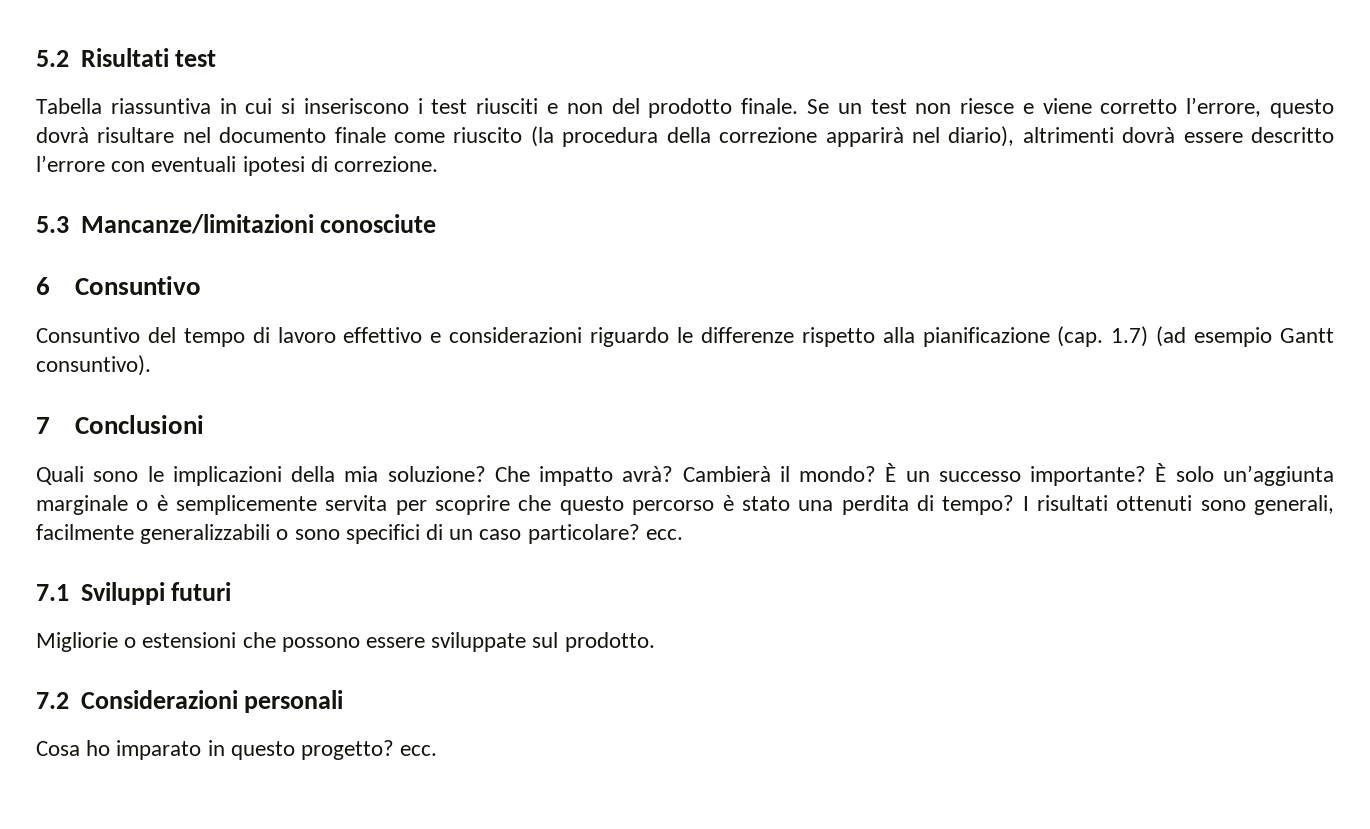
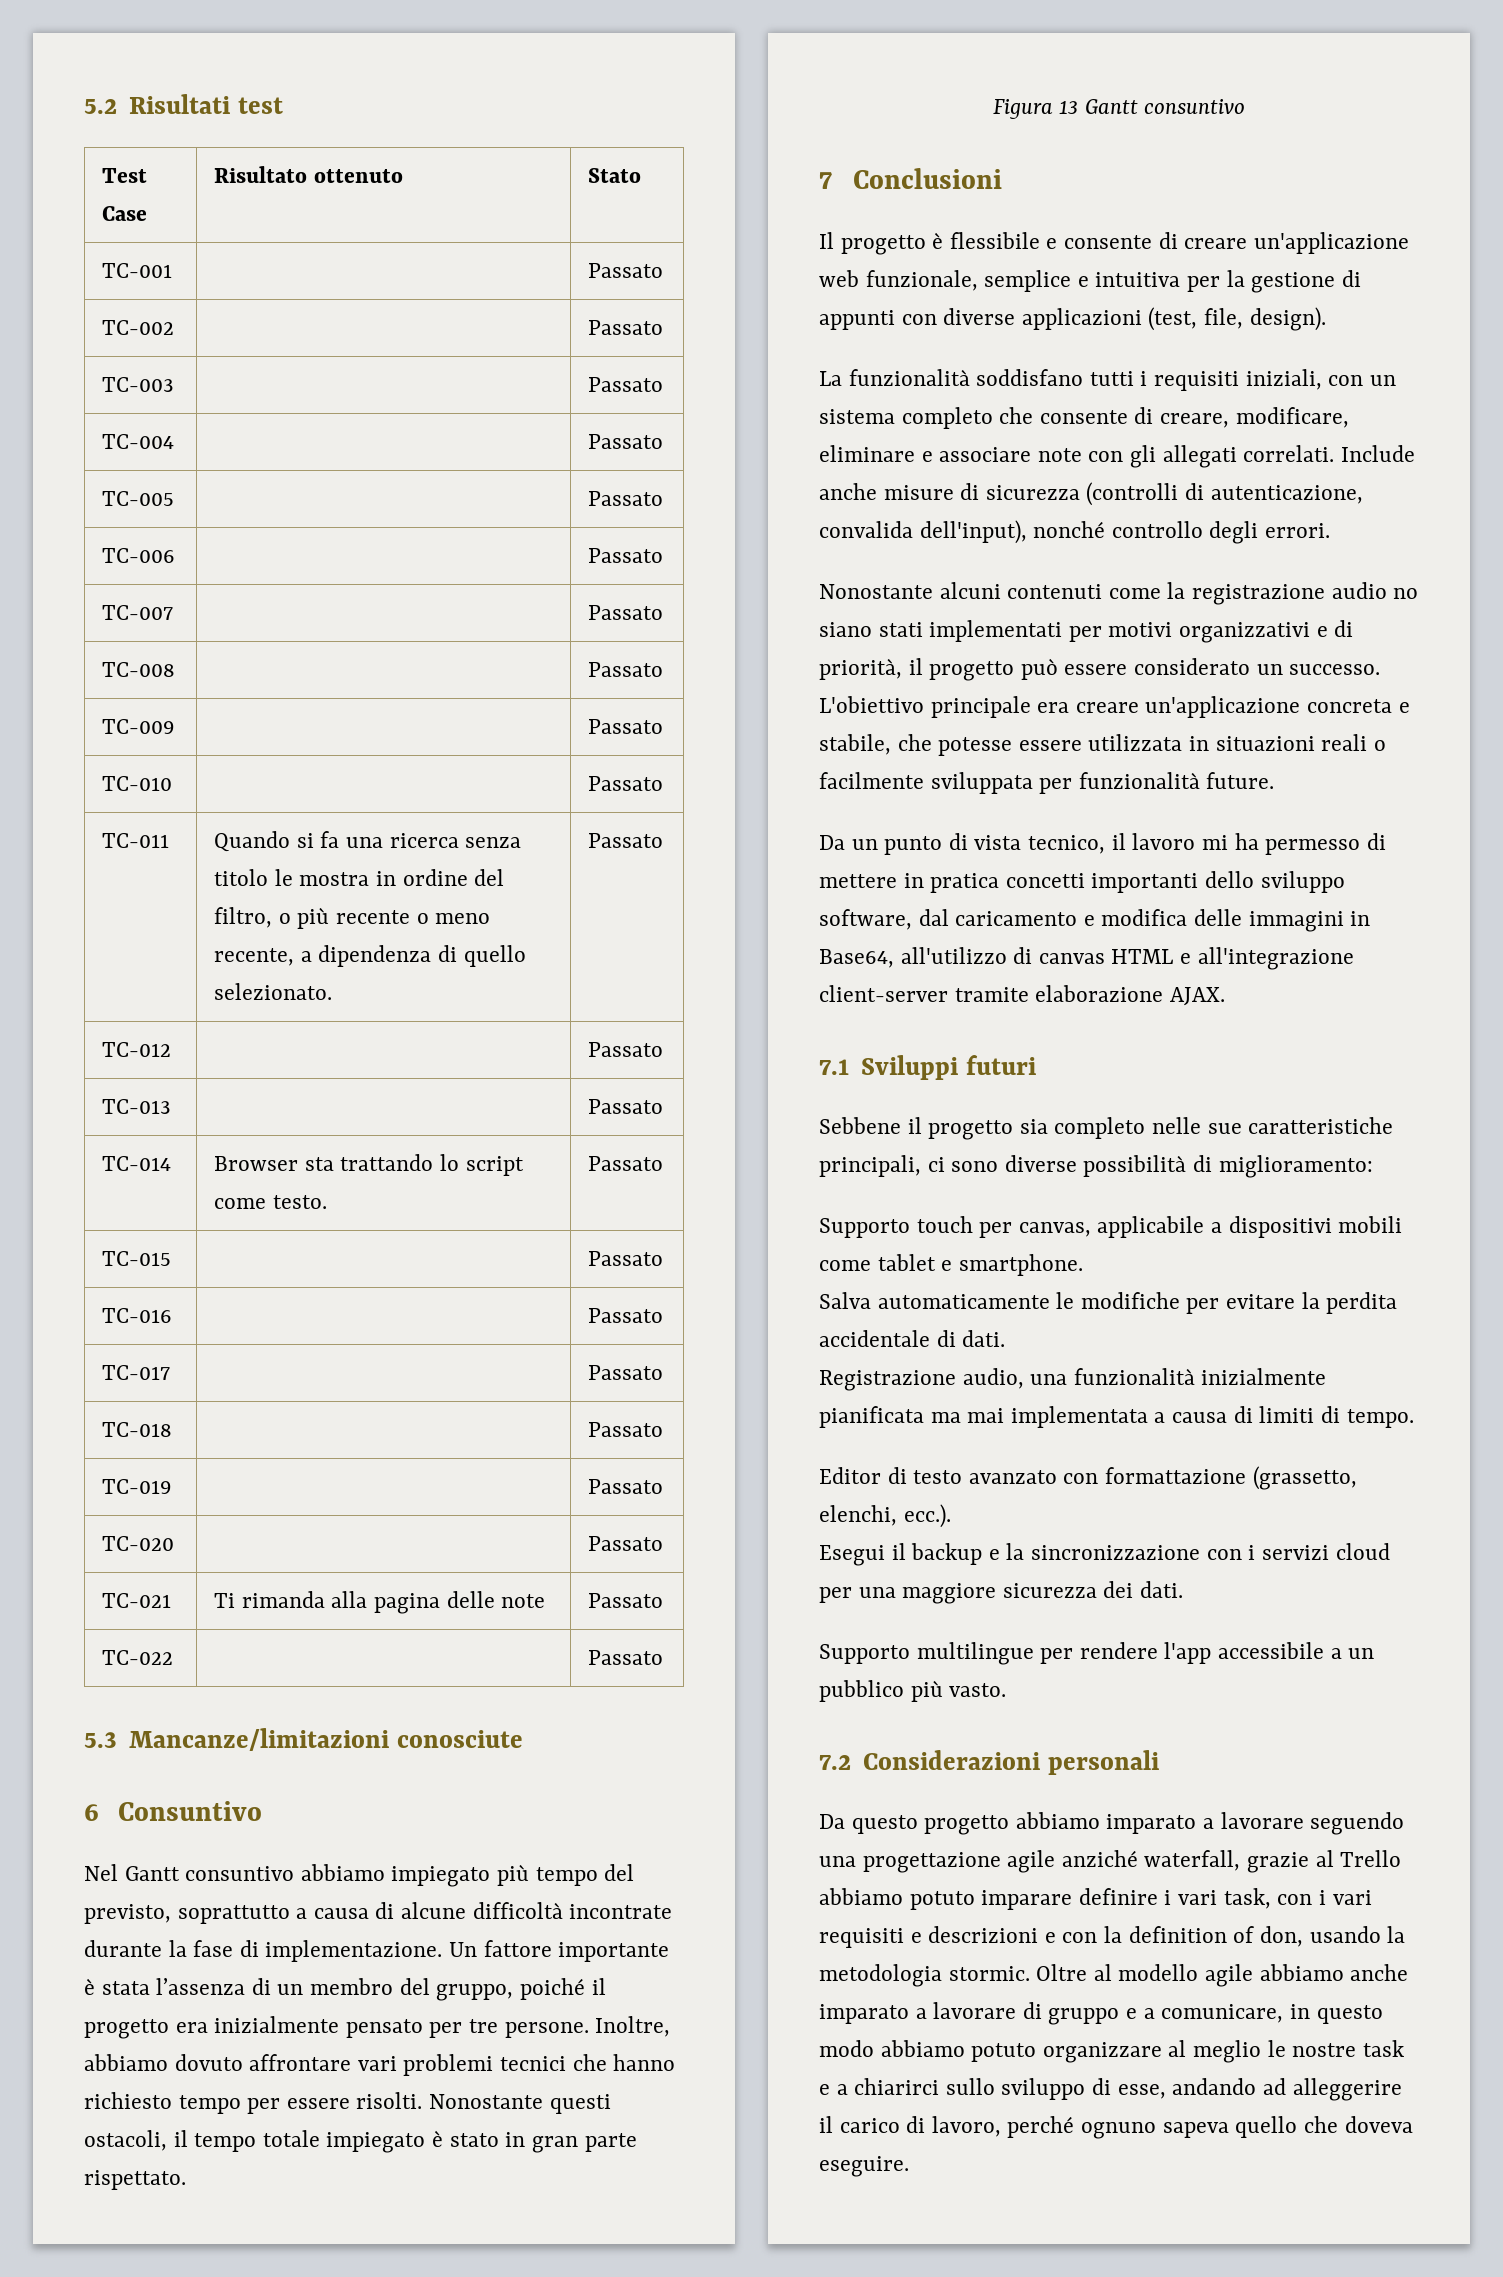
[36,97,1334,118] [36,126,1334,147] [36,155,439,176] // Tabella riassuntiva in cui si inseriscono i test riusciti e non del prodotto finale. Se un test non riesce e viene corretto l’errore, questo dovrà risultare nel documento finale come riuscito (la procedura della correzione apparirà nel diario), altrimenti dovrà essere descritto l’errore con eventuali ipotesi di correzione. -> [102,168,148,183] [102,206,148,221] [214,166,403,183] [588,168,642,183] [102,263,173,278] [588,263,664,278] [102,320,175,335] [588,320,664,335] [102,377,175,392] [588,377,664,392] [102,434,175,449] [588,434,664,449] [102,491,175,506] [588,491,664,506] [102,548,176,563] [588,548,664,563] [102,605,174,620] [588,605,664,620] [102,662,176,677] [588,662,664,677] [102,719,176,734] [588,719,664,734] [102,776,173,791] [588,776,664,791] [102,833,170,848] [214,831,522,852] [214,869,505,886] [214,907,491,929] [214,945,526,967] [214,983,333,1000] [588,833,664,848] [102,1042,172,1057] [588,1042,664,1057] [102,1099,172,1114] [588,1099,664,1114] [102,1156,172,1171] [214,1154,524,1176] [214,1195,327,1209] [588,1156,664,1171] [102,1251,172,1266] [588,1251,664,1266] [102,1308,173,1323] [588,1308,664,1323] [102,1365,171,1380] [588,1365,664,1380] [102,1422,173,1437] [588,1422,664,1437] [102,1479,173,1494] [588,1479,664,1494] [102,1536,175,1551] [588,1536,664,1551] [102,1593,172,1608] [214,1591,546,1614] [588,1593,664,1608] [102,1650,174,1665] [588,1650,664,1665] // Test Case | Risultato ottenuto | Stato // TC-001 | | Passato // TC-002 | | Passato // TC-003 | | Passato // TC-004 | | Passato // TC-005 | | Passato // TC-006 | | Passato // TC-007 | | Passato // TC-008 | | Passato // TC-009 | | Passato // TC-010 | | Passato // TC-011 | Quando si fa una ricerca senza titolo le mostra in ordine del filtro, o più recente o meno recente, a dipendenza di quello selezionato. | Passato // TC-012 | | Passato // TC-013 | | Passato // TC-014 | Browser sta trattando lo script come testo. | Passato // TC-015 | | Passato // TC-016 | | Passato // TC-017 | | Passato // TC-018 | | Passato // TC-019 | | Passato // TC-020 | | Passato // TC-021 | Ti rimanda alla pagina delle note | Passato // TC-022 | | Passato
[36,326,1335,347] [36,355,151,376] [36,415,205,434] [36,463,1335,486] [36,495,1334,515] [36,524,683,544] [36,582,232,605] [36,632,655,652] [36,690,344,713] [36,740,438,760] Consuntivo del tempo di lavoro effettivo e considerazioni riguardo le differenze rispetto alla pianificazione (cap. 1.7) (ad esempio Gantt consuntivo). // 7 Conclusioni // Quali sono le implicazioni della mia soluzione? Che impatto avrà? Cambierà il mondo? È un successo importante? È solo un’aggiunta marginale o è semplicemente servita per scoprire che questo percorso è stato una perdita di tempo? I risultati ottenuti sono generali, facilmente generalizzabili o sono specifici di un caso particolare? ecc. // 7.1 Sviluppi futuri // Migliorie o estensioni che possono essere sviluppate sul prodotto. // 7.2 Considerazioni personali // Cosa ho imparato in questo progetto? ecc. -> [84,1864,635,1887] [84,1902,673,1924] [84,1940,670,1962] [84,1978,606,2001] [84,2016,671,2039] [84,2054,676,2076] [84,2092,611,2114] [84,2130,637,2153] [84,2170,186,2190] [992,99,1246,119] [819,168,1002,189] [819,232,1409,255] [819,270,1361,293] [819,307,1326,331] [819,369,1396,391] [819,407,1349,429] [819,445,1415,468] [819,482,1363,506] [819,520,1331,544] [819,582,1419,605] [819,620,1354,643] [819,658,1381,681] [819,696,1410,718] [819,734,1386,756] [819,772,1275,794] [819,833,1386,855] [819,871,1345,893] [819,909,1371,932] [819,947,1354,970] [819,985,1225,1006] [819,1055,1036,1080] [819,1117,1394,1140] [819,1155,1373,1178] [819,1216,1403,1238] [819,1254,1083,1276] [819,1292,1398,1314] [819,1330,1006,1347] [819,1368,1327,1391] [819,1406,1414,1428] [819,1466,1357,1490] [819,1504,951,1528] [819,1543,1390,1566] [819,1581,1184,1604] [819,1642,1375,1665] [819,1680,1007,1702] [819,1750,1159,1775] [819,1812,1405,1835] [819,1850,1402,1873] [819,1888,1372,1910] [819,1926,1406,1948] [819,1964,1409,1987] [819,2002,1383,2025] [819,2040,1404,2063] [819,2078,1402,2101] [819,2116,1413,2139] [819,2156,909,2177] Nel Gantt consuntivo abbiamo impiegato più tempo del previsto, soprattutto a causa di alcune difficoltà incontrate durante la fase di implementazione. Un fattore importante è stata l’assenza di un membro del gruppo, poiché il progetto era inizialmente pensato per tre persone. Inoltre, abbiamo dovuto affrontare vari problemi tecnici che hanno richiesto tempo per essere risolti. Nonostante questi ostacoli, il tempo totale impiegato è stato in gran parte rispettato. // Figura 13 Gantt consuntivo // 7 Conclusioni // Il progetto è flessibile e consente di creare un'applicazione web funzionale, semplice e intuitiva per la gestione di appunti con diverse applicazioni (test, file, design). // La funzionalità soddisfano tutti i requisiti iniziali, con un sistema completo che consente di creare, modificare, eliminare e associare note con gli allegati correlati. Include anche misure di sicurezza (controlli di autenticazione, convalida dell'input), nonché controllo degli errori. // Nonostante alcuni contenuti come la registrazione audio no siano stati implementati per motivi organizzativi e di priorità, il progetto può essere considerato un successo. L'obiettivo principale era creare un'applicazione concreta e stabile, che potesse essere utilizzata in situazioni reali o facilmente sviluppata per funzionalità future. // Da un punto di vista tecnico, il lavoro mi ha permesso di mettere in pratica concetti importanti dello sviluppo software, dal caricamento e modifica delle immagini in Base64, all'utilizzo di canvas HTML e all'integrazione client-server tramite elaborazione AJAX. // 7.1 Sviluppi futuri // Sebbene il progetto sia completo nelle sue caratteristiche principali, ci sono diverse possibilità di miglioramento: // Supporto touch per canvas, applicabile a dispositivi mobili come tablet e smartphone. // Salva automaticamente le modifiche per evitare la perdita accidentale di dati. // Registrazione audio, una funzionalità inizialmente pianificata ma mai implementata a causa di limiti di tempo. // Editor di testo avanzato con formattazione (grassetto, elenchi, ecc.). // Esegui il backup e la sincronizzazione con i servizi cloud per una maggiore sicurezza dei dati. // Supporto multilingue per rendere l'app accessibile a un pubblico più vasto. // 7.2 Considerazioni personali // Da questo progetto abbiamo imparato a lavorare seguendo una progettazione agile anziché waterfall, grazie al Trello abbiamo potuto imparare definire i vari task, con i vari requisiti e descrizioni e con la definition of don, usando la metodologia stormic. Oltre al modello agile abbiamo anche imparato a lavorare di gruppo e a comunicare, in questo modo abbiamo potuto organizzare al meglio le nostre task e a chiarirci sullo sviluppo di esse, andando ad alleggerire il carico di lavoro, perché ognuno sapeva quello che doveva eseguire.

